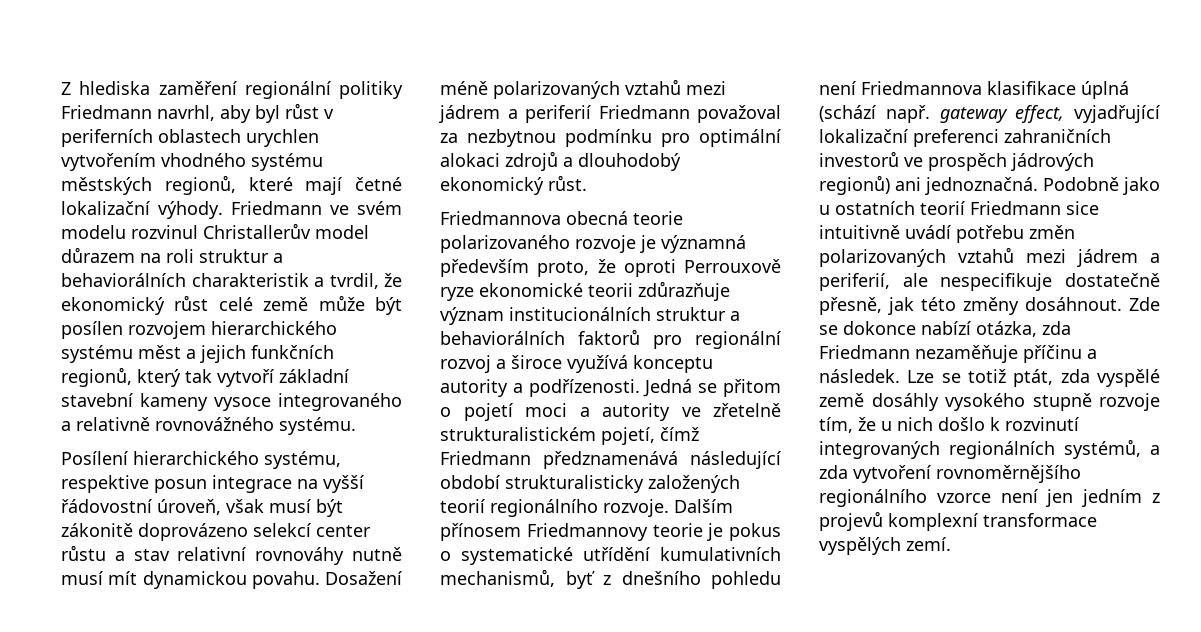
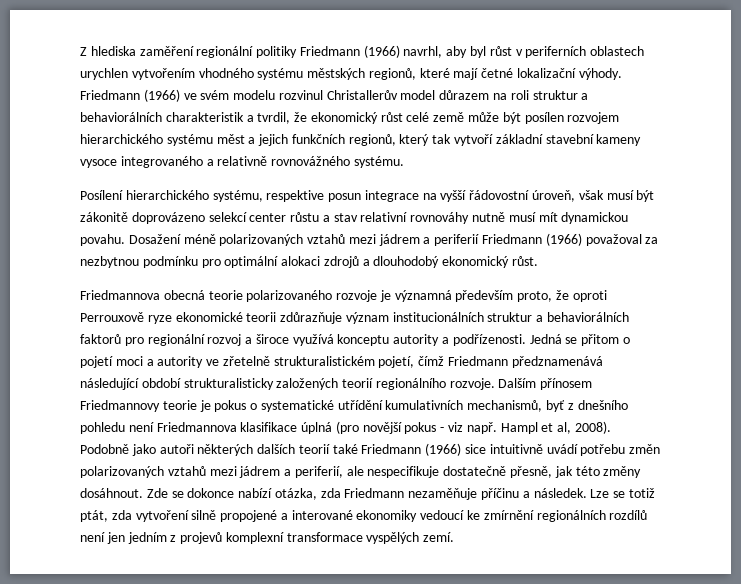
(152, 112) none -> [363,45,400,58] (1966)
(322, 208) none -> [143,89,180,102] (1966)
(690, 112) none -> [545,233,582,246] (1966)
[819,105,1160,123] [819,129,1111,147] [819,151,1094,171] [819,175,1160,195] [819,201,1061,215] (schází např. gateway effect, vyjadřující lokalizační preferenci zahraničních investorů ve prospěch jádrových regionů) ani jednoznačná. Podobně jako u ostatních teorií Friedmann -> [335,421,611,434] [80,443,462,456] (pro novější pokus - viz např. Hampl et al, 2008). Podobně jako autoři některých dalších teorií také Friedmann (1966)
[1097,369,1160,387] [819,393,1160,411] [819,417,1079,433] [819,439,1160,459] [819,465,1081,483] [819,489,991,507] vyspělé země dosáhly vysokého stupně rozvoje tím, že u nich došlo k rozvinutí integrovaných regionálních systémů, a zda vytvoření rovnoměrnějšího regionálního vzorce -> [135,510,648,522] vytvoření silně propojené a interované ekonomiky vedoucí ke zmírnění regionálních rozdílů

